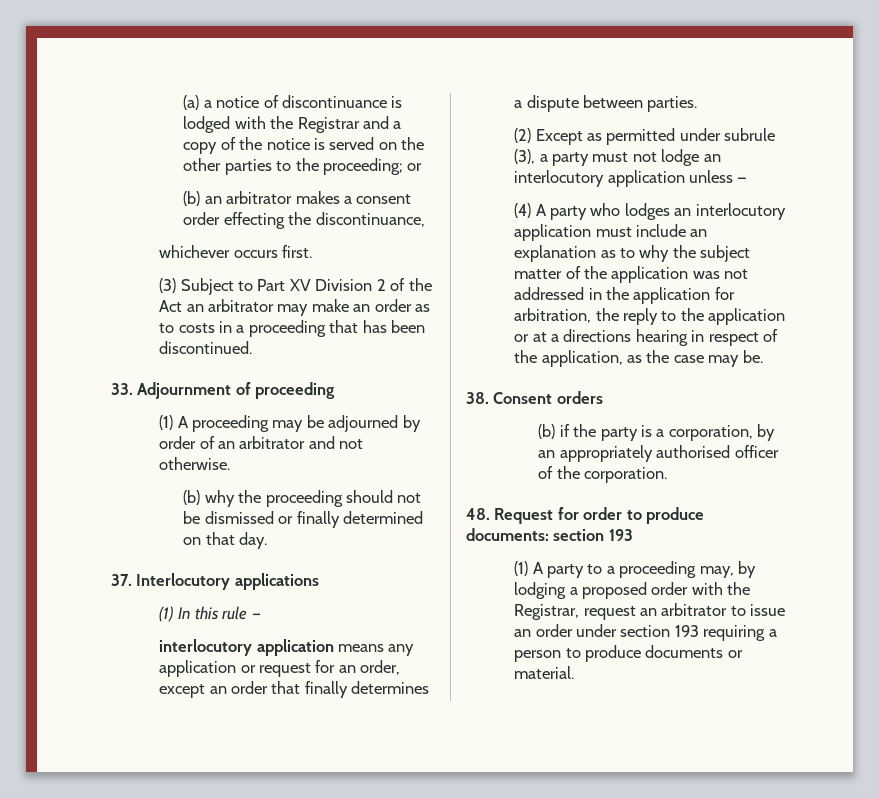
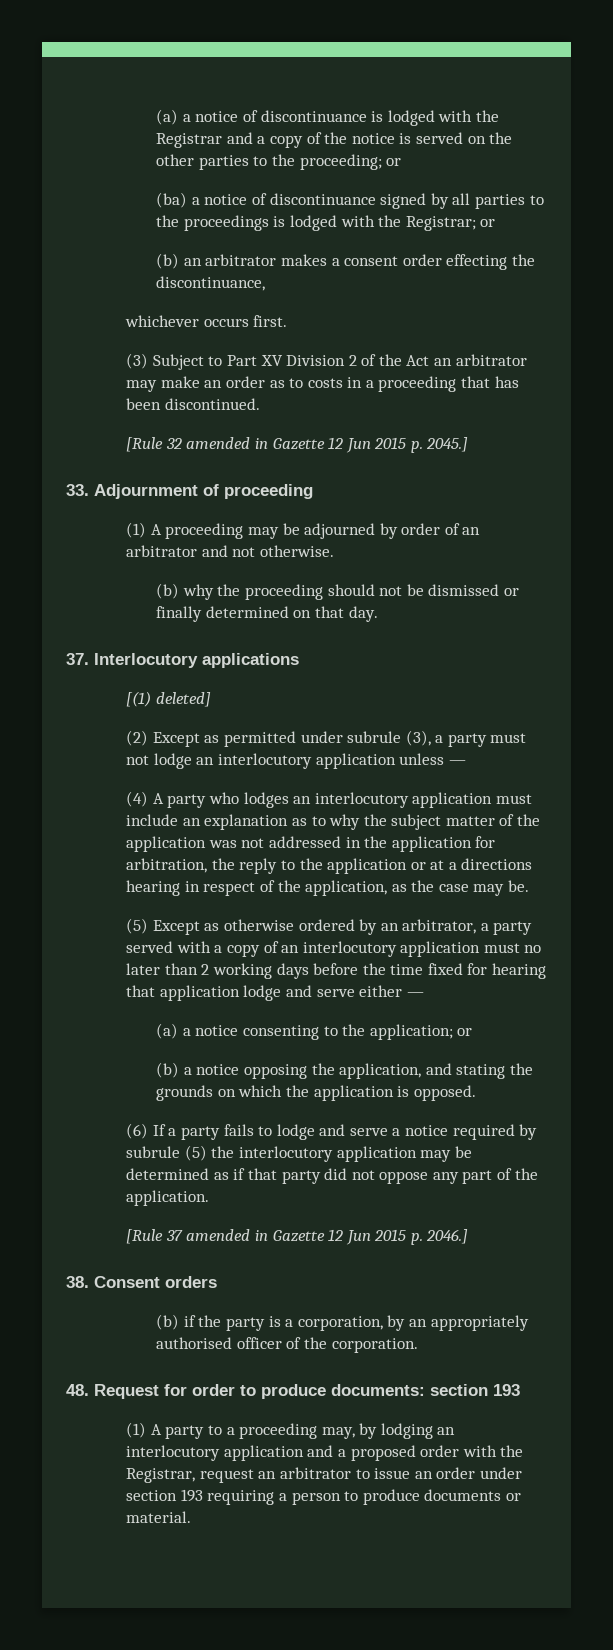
(423, 167) none -> [156,192,544,209] [156,215,496,231] // (ba) a notice of discontinuance signed by all parties to the proceedings is lodged with the Registrar; or
(253, 347) none -> [126,437,469,453] // [Rule 32 amended in Gazette 12 Jun 2015 p. 2045.]
[159,606,261,622] [159,639,415,656] [159,660,401,677] [159,681,430,698] [514,95,698,112] (1) In this rule — // interlocutory application means any application or request for an order, except an order that finally determines a dispute between parties. -> [126,691,211,707] [(1) deleted]
(763, 356) none -> [126,918,533,935] [126,941,542,957] [126,963,547,979] [126,985,424,1001] [156,1023,473,1040] [156,1062,533,1079] [156,1085,476,1101] [126,1123,538,1140] [126,1145,472,1162] [126,1168,538,1184] [126,1190,210,1206] [126,1229,469,1245] // (5) Except as otherwise ordered by an arbitrator, a party served with a copy of an interlocutory application must no later than 2 working days before the time fixed for hearing that application lodge and serve either — // (a) a notice consenting to the application; or // (b) a notice opposing the application, and stating the grounds on which the application is opposed. // (6) If a party fails to lodge and serve a notice required by subrule (5) the interlocutory application may be determined as if that party did not oppose any part of the application. // [Rule 37 amended in Gazette 12 Jun 2015 p. 2046.]
(567, 590) none -> [437,1427,456,1435] [126,1445,334,1461] an interlocutory application and

